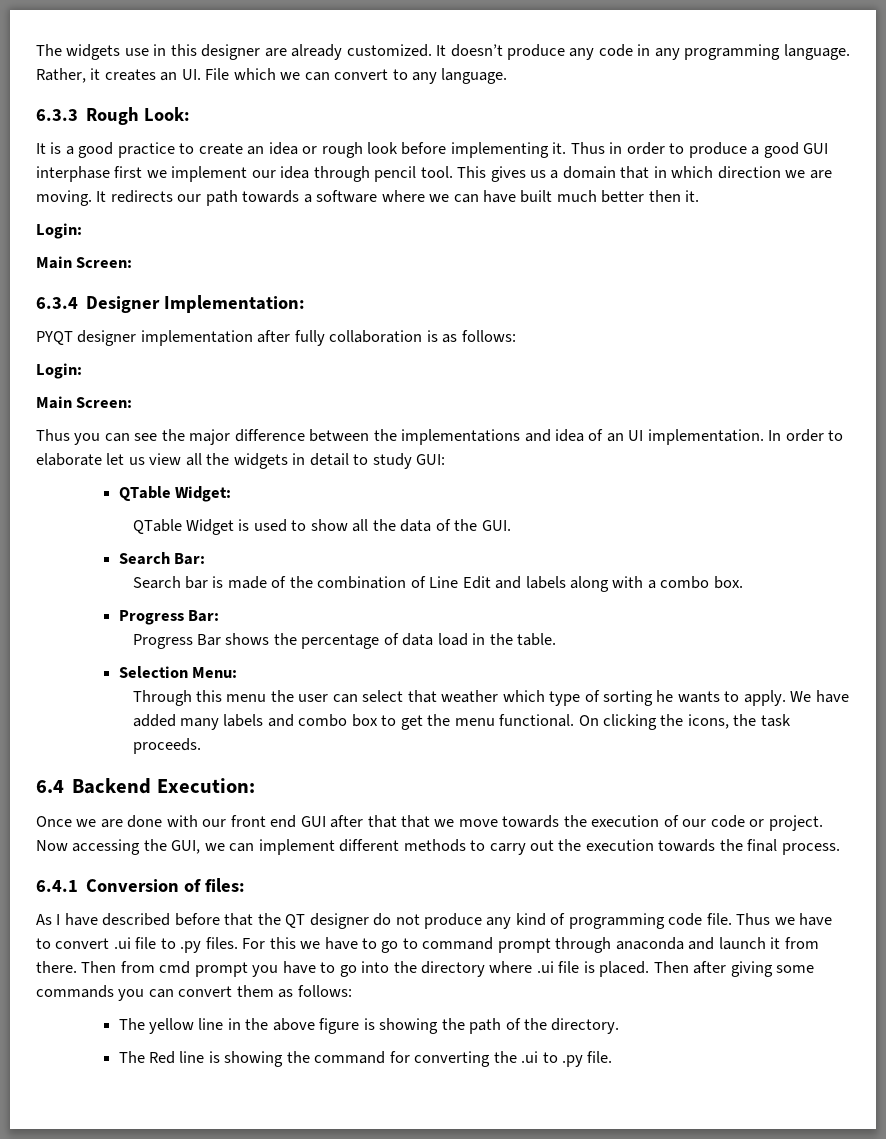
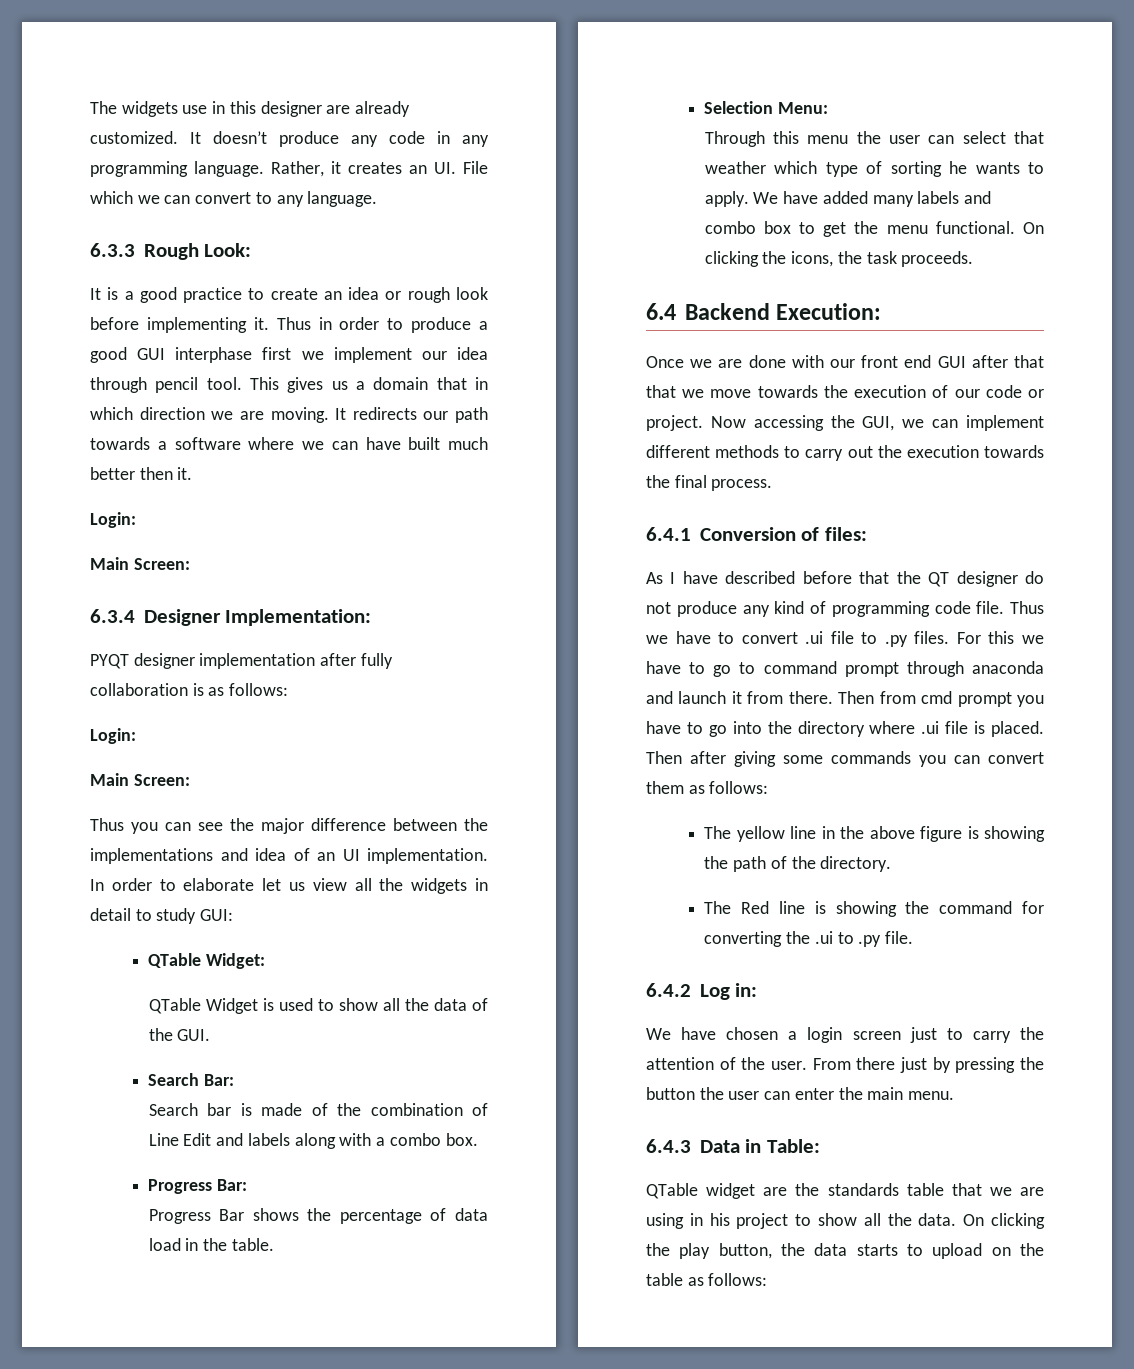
(613, 1057) none -> [646,983,758,1000] [646,1027,1044,1043] [646,1057,1044,1073] [646,1087,955,1100] [646,1139,820,1153] [646,1183,1044,1199] [646,1213,1045,1229] [646,1243,1044,1259] [646,1273,768,1286] // 6.4.2 Log in: // We have chosen a login screen just to carry the attention of the user. From there just by pressing the button the user can enter the main menu. // 6.4.3 Data in Table: // QTable widget are the standards table that we are using in his project to show all the data. On clicking the play button, the data starts to upload on the table as follows:

